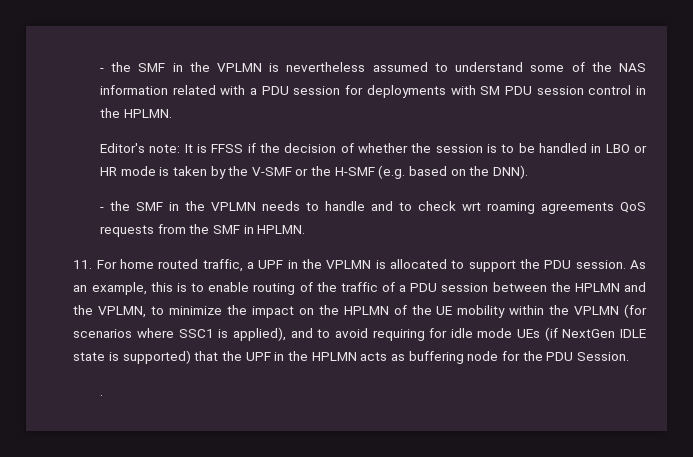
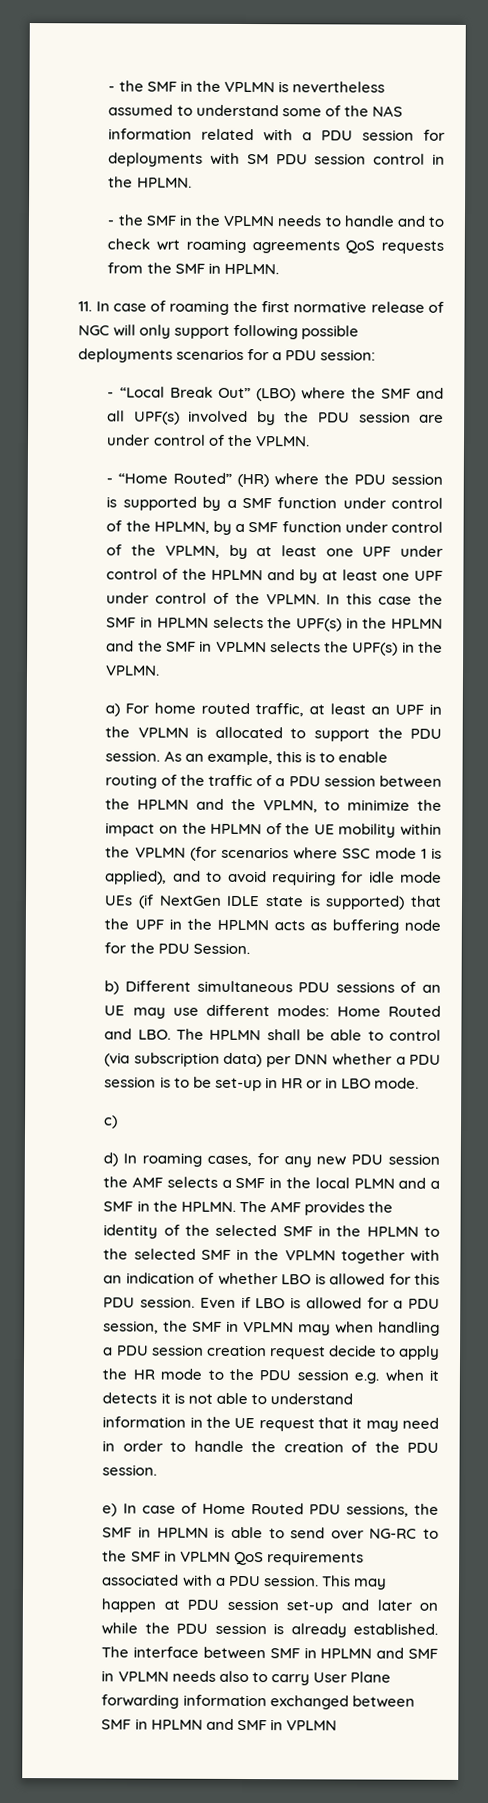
[99,143,647,153] [99,165,528,179] // Editor's note: It is FFSS if the decision of whether the session is to be handled in LBO or HR mode is taken by the V-SMF or the H-SMF (e.g. based on the DNN). -> (192, 182) none
(93, 264) none -> [95,300,444,315] [78,324,360,340] [78,348,377,363] [107,386,445,402] [107,410,445,426] [106,434,310,447] [106,472,443,488] [106,496,444,511] [106,520,443,535] [106,544,444,560] [106,568,443,584] [106,592,444,605] [106,616,444,632] [106,640,444,656] [105,665,161,676] [105,703,121,717] In case of roaming the first normative release of NGC will only support following possible deployments scenarios for a PDU session: // - “Local Break Out” (LBO) where the SMF and all UPF(s) involved by the PDU session are under control of the VPLMN. // - “Home Routed” (HR) where the PDU session is supported by a SMF function under control of the HPLMN, by a SMF function under control of the VPLMN, by at least one UPF under control of the HPLMN and by at least one UPF under control of the VPLMN. In this case the SMF in HPLMN selects the UPF(s) in the HPLMN and the SMF in VPLMN selects the UPF(s) in the VPLMN. // a)
[247,262,255,269] a -> [309,703,391,715] at least an
[178,329,214,338] SSC1 -> [341,847,427,859] SSC mode 1
[99,395,103,396] . -> [104,980,441,995] [104,1004,441,1019] [104,1028,442,1041] [104,1052,442,1068] [104,1076,419,1092] [104,1115,119,1129] [103,1152,441,1168] [103,1176,441,1189] [103,1200,393,1216] [103,1224,441,1239] [103,1248,440,1264] [103,1272,441,1286] [103,1296,440,1310] [103,1320,440,1336] [103,1344,441,1360] [102,1368,439,1384] [102,1392,353,1405] [102,1416,440,1432] [102,1440,440,1453] [102,1464,158,1476] [102,1502,440,1517] [102,1526,440,1539] [102,1550,364,1566] [102,1574,387,1590] [101,1598,439,1614] [101,1622,439,1638] [101,1646,439,1660] [101,1670,391,1686] [101,1694,415,1710] [101,1718,337,1731] b) Different simultaneous PDU sessions of an UE may use different modes: Home Routed and LBO. The HPLMN shall be able to control (via subscription data) per DNN whether a PDU session is to be set-up in HR or in LBO mode. // c) // d) In roaming cases, for any new PDU session the AMF selects a SMF in the local PLMN and a SMF in the HPLMN. The AMF provides the identity of the selected SMF in the HPLMN to the selected SMF in the VPLMN together with an indication of whether LBO is allowed for this PDU session. Even if LBO is allowed for a PDU session, the SMF in VPLMN may when handling a PDU session creation request decide to apply the HR mode to the PDU session e.g. when it detects it is not able to understand information in the UE request that it may need in order to handle the creation of the PDU session. // e) In case of Home Routed PDU sessions, the SMF in HPLMN is able to send over NG-RC to the SMF in VPLMN QoS requirements associated with a PDU session. This may happen at PDU session set-up and later on while the PDU session is already established. The interface between SMF in HPLMN and SMF in VPLMN needs also to carry User Plane forwarding information exchanged between SMF in HPLMN and SMF in VPLMN

